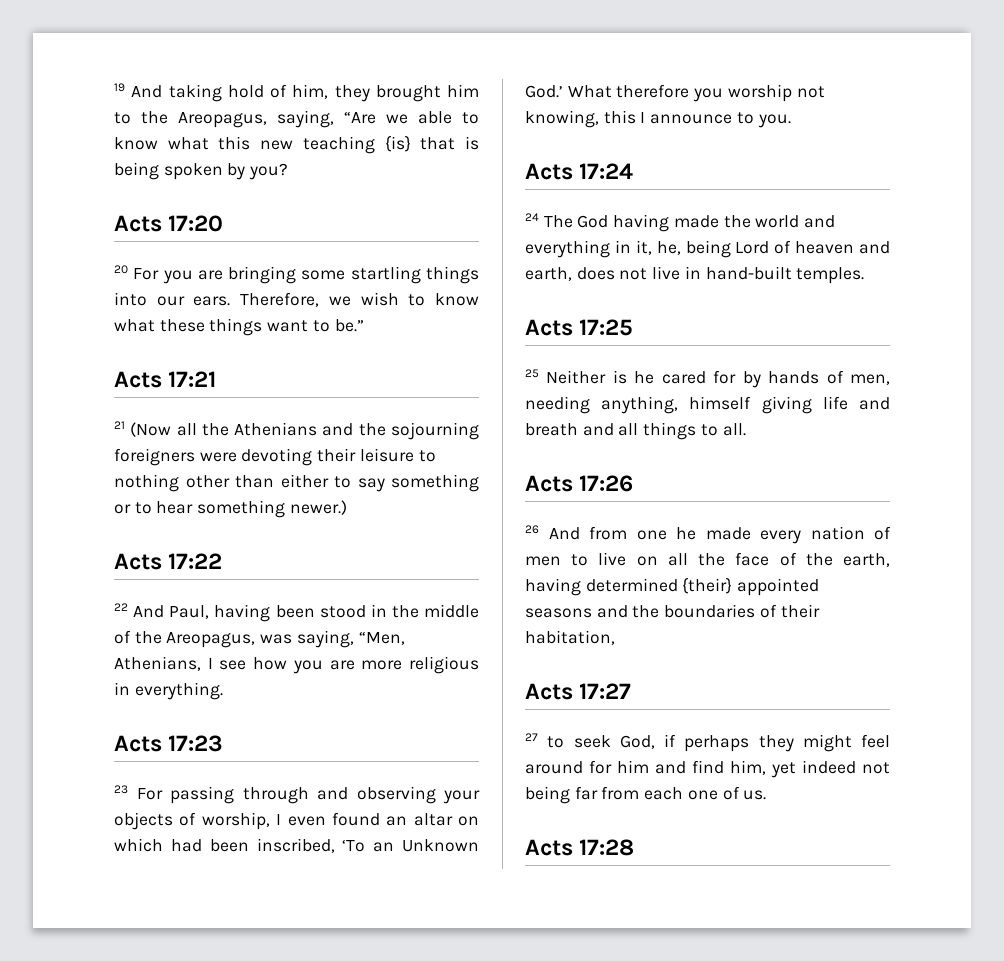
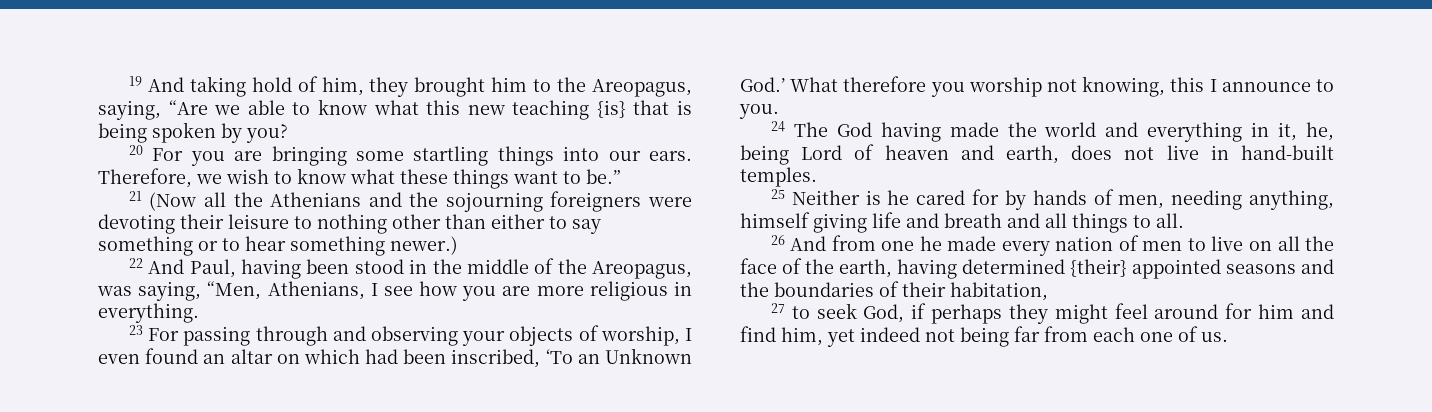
[114,215,224,232] // Acts 17:20 -> (288, 133) none
[114,371,217,388] // Acts 17:21 -> (621, 176) none
[114,553,223,570] // Acts 17:22 -> (458, 245) none
[114,735,224,752] // Acts 17:23 -> (199, 313) none
[525,163,634,180] // Acts 17:24 -> (779, 111) none
[525,319,634,336] // Acts 17:25 -> (817, 177) none
[525,475,634,492] // Acts 17:26 -> (1184, 220) none
[525,683,632,700] // Acts 17:27 -> (1048, 291) none
[525,839,635,856] // Acts 17:28 -> (1228, 337) none

